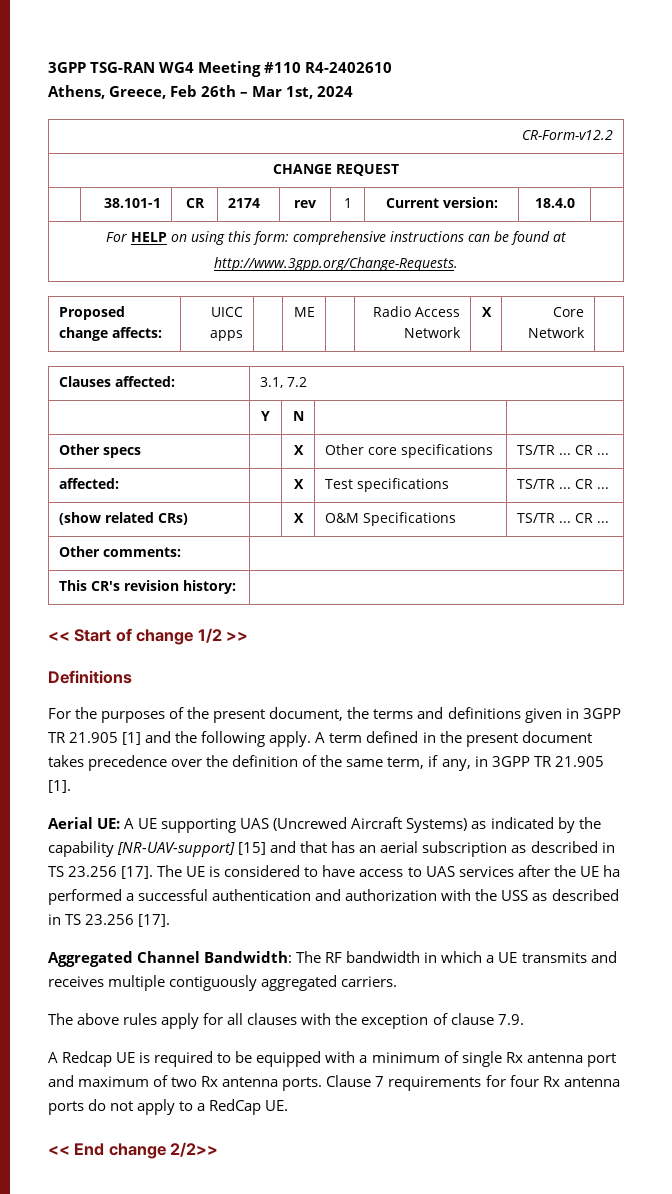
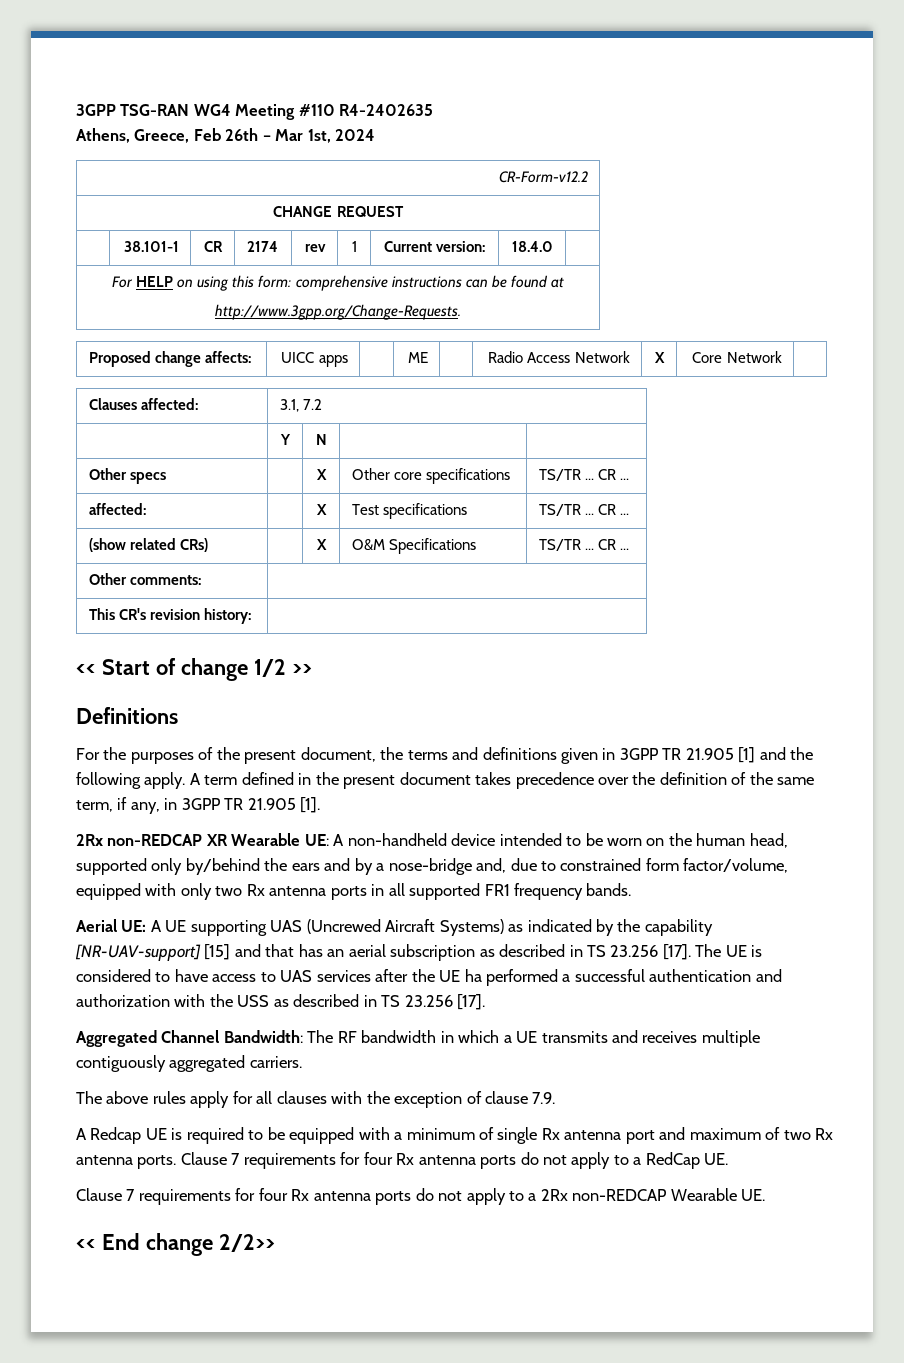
[305,62,393,73] R4-2402610 -> [339,104,434,116] R4-2402635
(71, 786) none -> [76,833,788,848] [76,858,789,875] [76,883,632,900] // 2Rx non-REDCAP XR Wearable UE: A non-handheld device intended to be worn on the human head, supported only by/behind the ears and by a nose-bridge and, due to constrained form factor/volume, equipped with only two Rx antenna ports in all supported FR1 frequency bands.
(289, 1105) none -> [76,1188,766,1205] // Clause 7 requirements for four Rx antenna ports do not apply to a 2Rx non-REDCAP Wearable UE.

